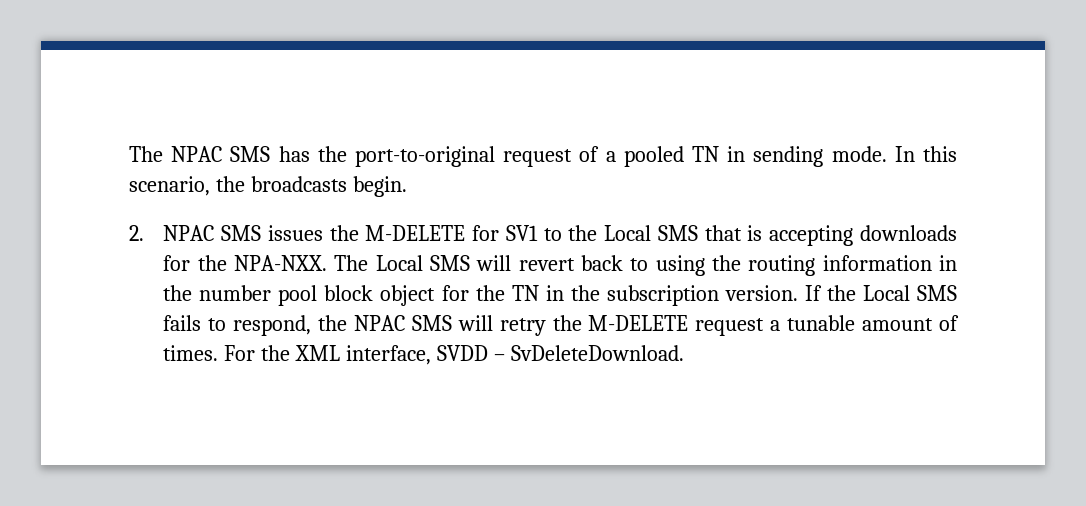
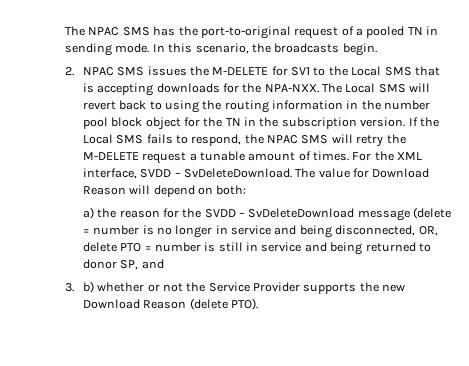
(684, 353) none -> [295,168,430,178] [82,185,247,197] [82,207,452,221] [82,225,438,238] [82,242,431,255] [82,259,164,270] [65,281,406,294] [82,298,258,310] The value for Download Reason will depend on both: // a) the reason for the SVDD – SvDeleteDownload message (delete = number is no longer in service and being disconnected, OR, delete PTO = number is still in service and being returned to donor SP, and // 3. b) whether or not the Service Provider supports the new Download Reason (delete PTO).

